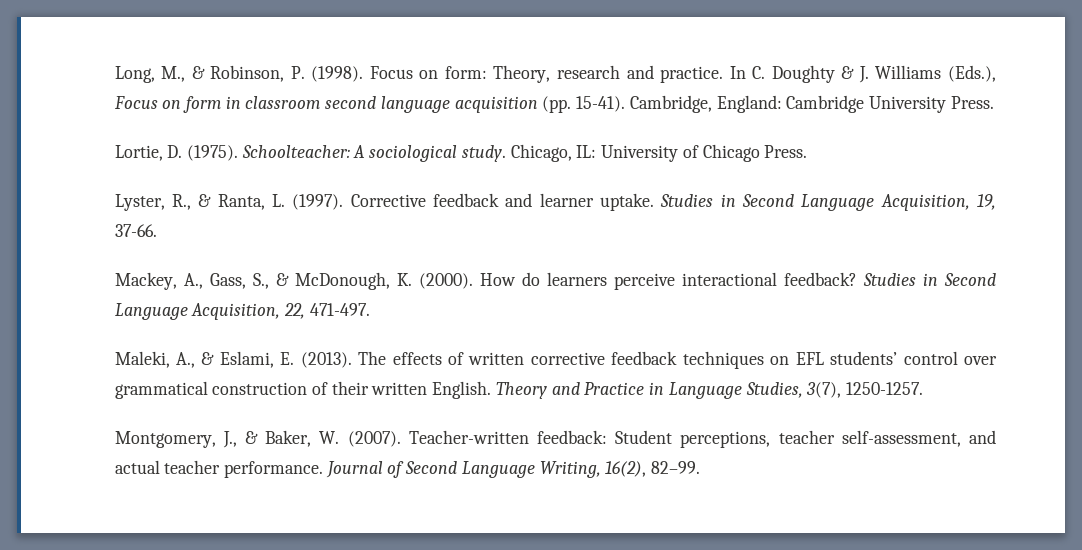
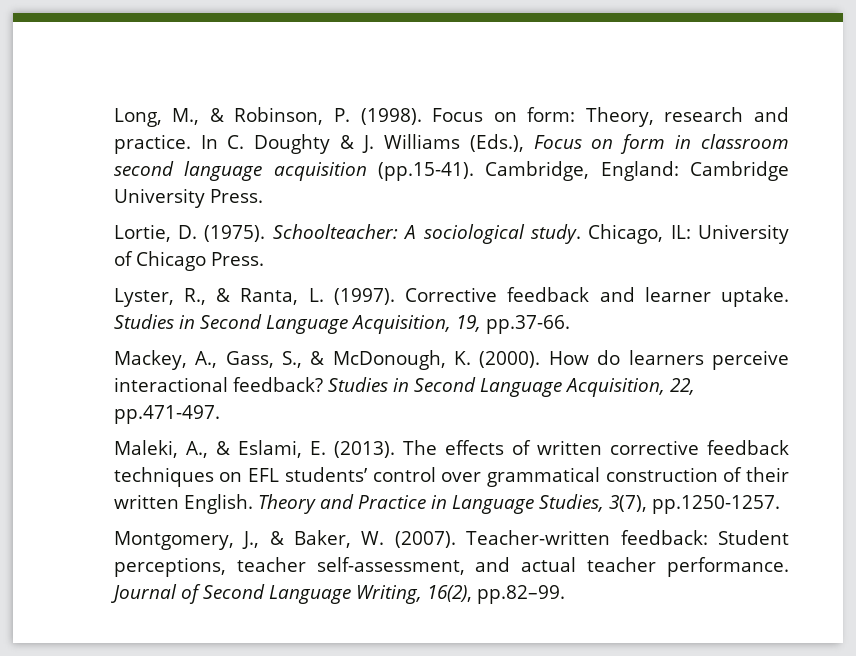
[542,96,626,113] (pp. 15-41). -> [377,162,474,181] (pp.15-41).
[114,224,157,237] 37-66. -> [485,315,570,334] pp.37-66.
[309,303,370,316] 471-497. -> [113,405,220,424] pp.471-497.
[845,382,923,395] 1250-1257. -> [651,495,780,514] pp.1250-1257.
[651,461,701,474] 82–99. -> [476,585,565,604] pp.82–99.

